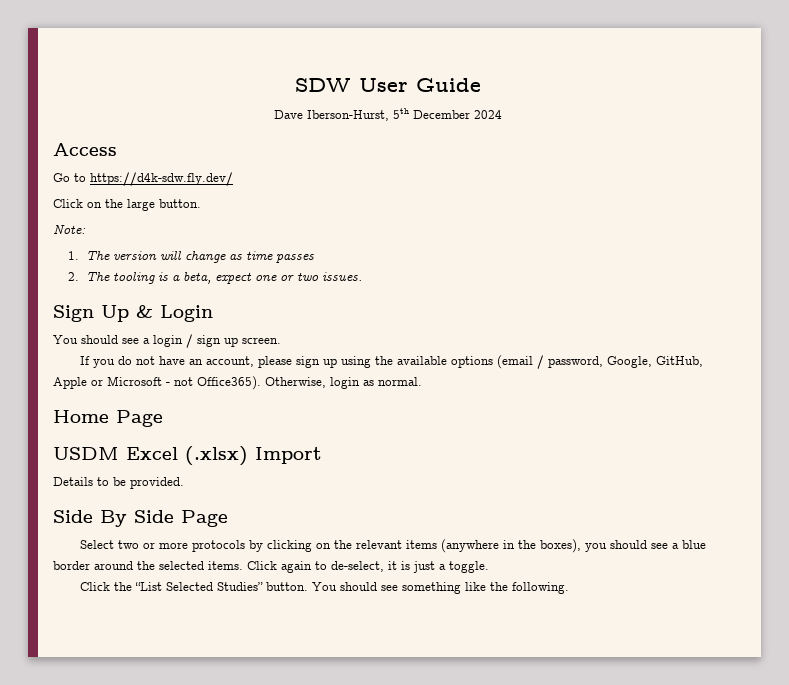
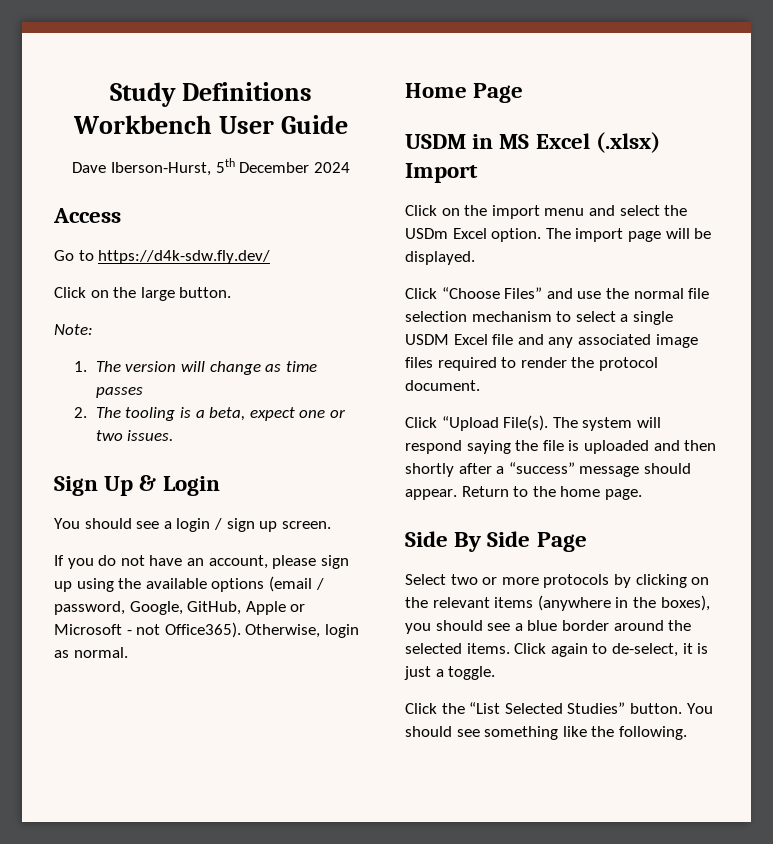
[295,78,351,92] SDW -> [109,82,313,107] [73,115,213,134] Study Definitions Workbench
(119, 453) none -> [472,134,530,149] in MS
[53,477,184,489] Details to be provided. -> [405,205,688,219] [405,228,712,242] [405,251,475,265] [405,287,710,299] [405,311,673,325] [405,334,698,348] [405,357,658,371] [405,380,480,391] [405,415,661,431] [405,440,717,454] [405,462,691,477] [405,486,642,500] Click on the import menu and select the USDm Excel option. The import page will be displayed. // Click “Choose Files” and use the normal file selection mechanism to select a single USDM Excel file and any associated image files required to render the protocol document. // Click “Upload File(s). The system will respond saying the file is uploaded and then shortly after a “success” message should appear. Return to the home page.

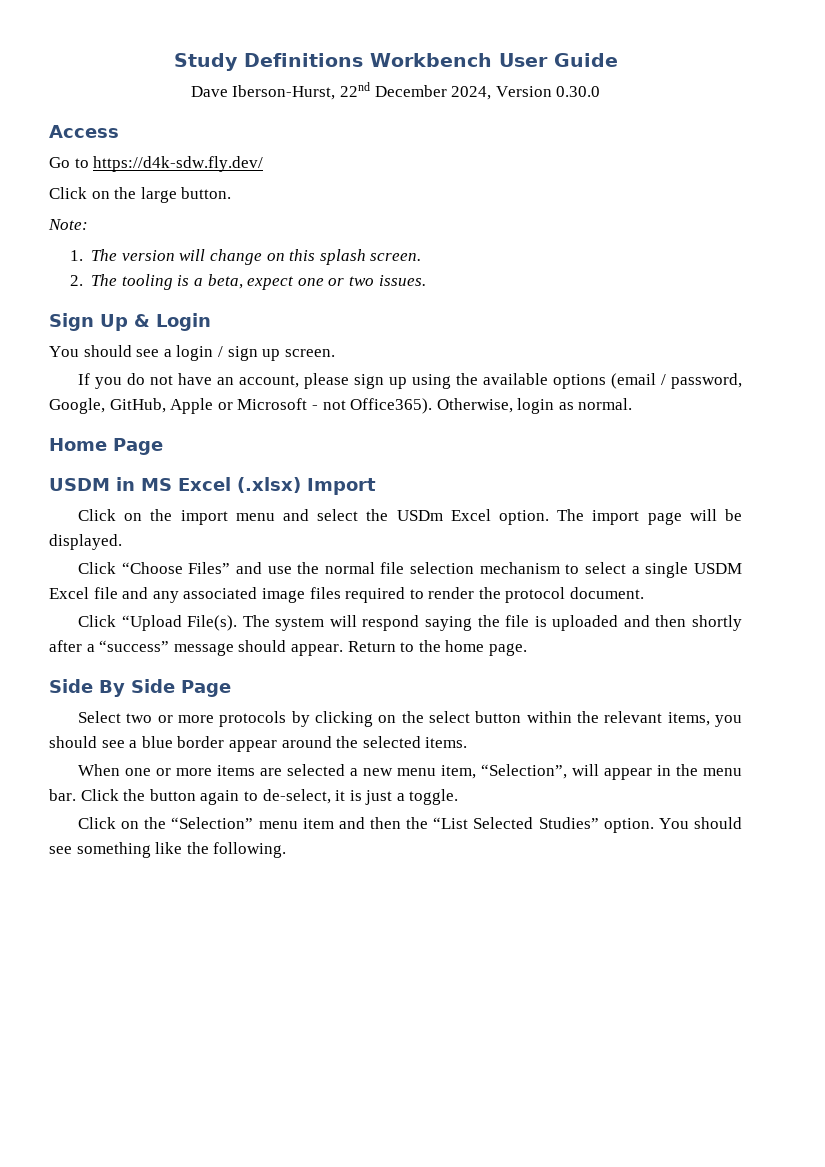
[215,158,350,173] 5th December 2024 -> [339,82,601,100] 22nd December 2024, Version 0.30.0
[265,361,317,372] [95,387,143,398] as time passes -> [266,249,422,265] on this splash screen.
[432,595,710,611] relevant items (anywhere in the boxes), -> [428,711,710,726] select button within the relevant items,
(609, 625) none -> [228,740,277,752] appear
[514,643,547,654] Click -> [77,764,742,780] [49,789,196,801] // When one or more items are selected a new menu item, “Selection”, will appear in the menu bar. Click the button
(437, 708) none -> [121,817,401,829] on the “Selection” menu item and then
[629,703,682,714] button. -> [603,818,654,833] option.

